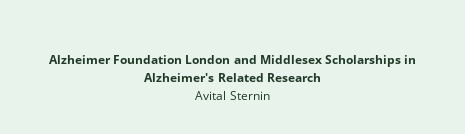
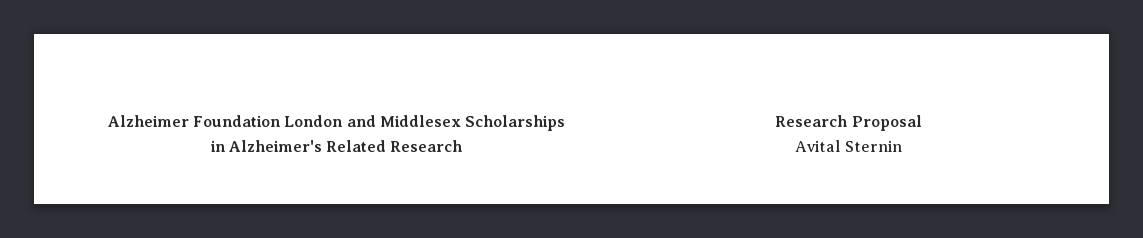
(321, 77) none -> [775,115,922,131] // Research Proposal

